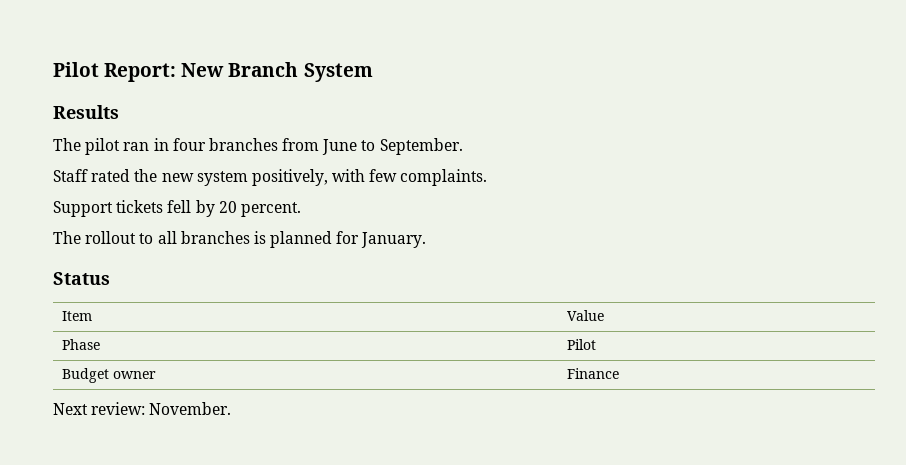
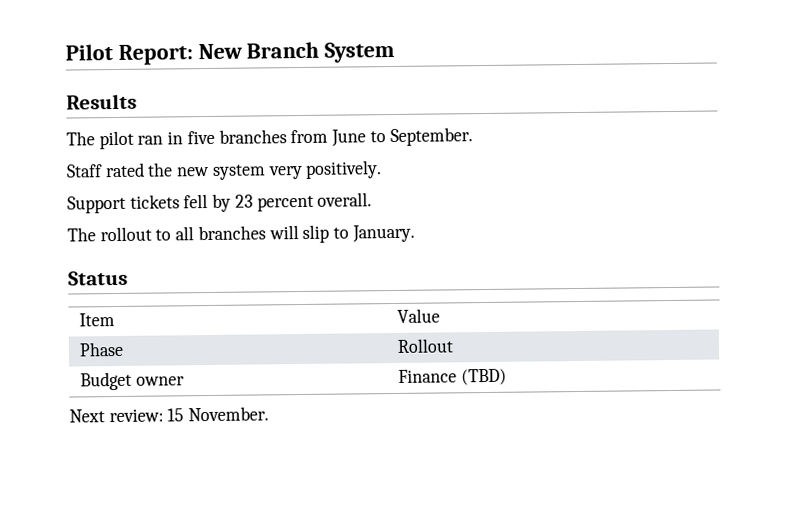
[172,138,206,151] four -> [186,130,215,145] five
[251,169,488,186] positively, with few complaints. -> [267,160,383,180] very positively.
[218,201,301,217] 20 percent. -> [234,192,373,212] 23 percent overall.
[253,231,360,248] is planned for -> [268,224,350,243] will slip to
[567,339,597,350] Pilot -> [397,338,455,353] Rollout
(620, 373) none -> [461,368,508,386] (TBD)
(146, 408) none -> [167,408,185,422] 15

